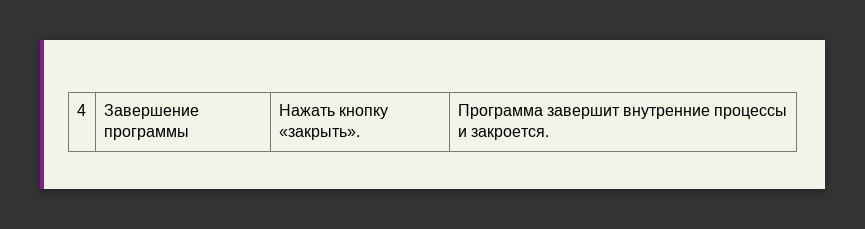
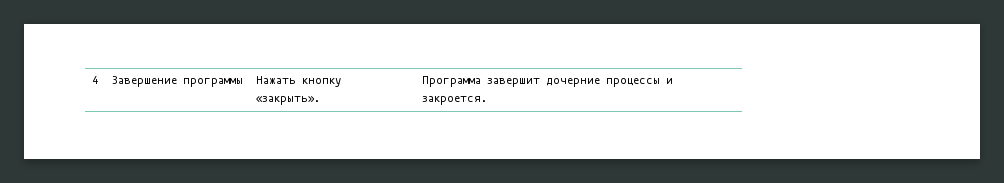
[623,107,711,119] внутренние -> [545,78,600,87] дочерние

